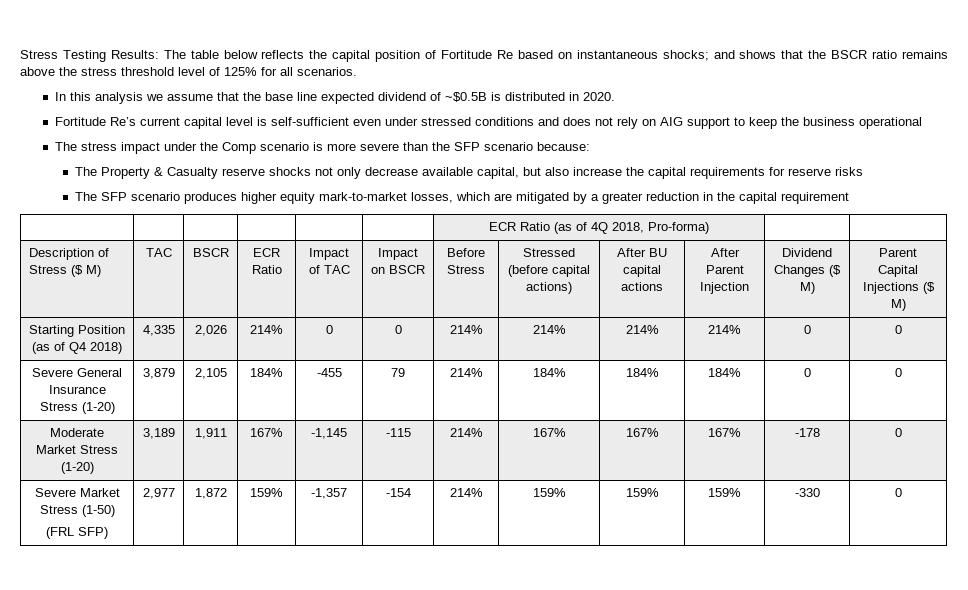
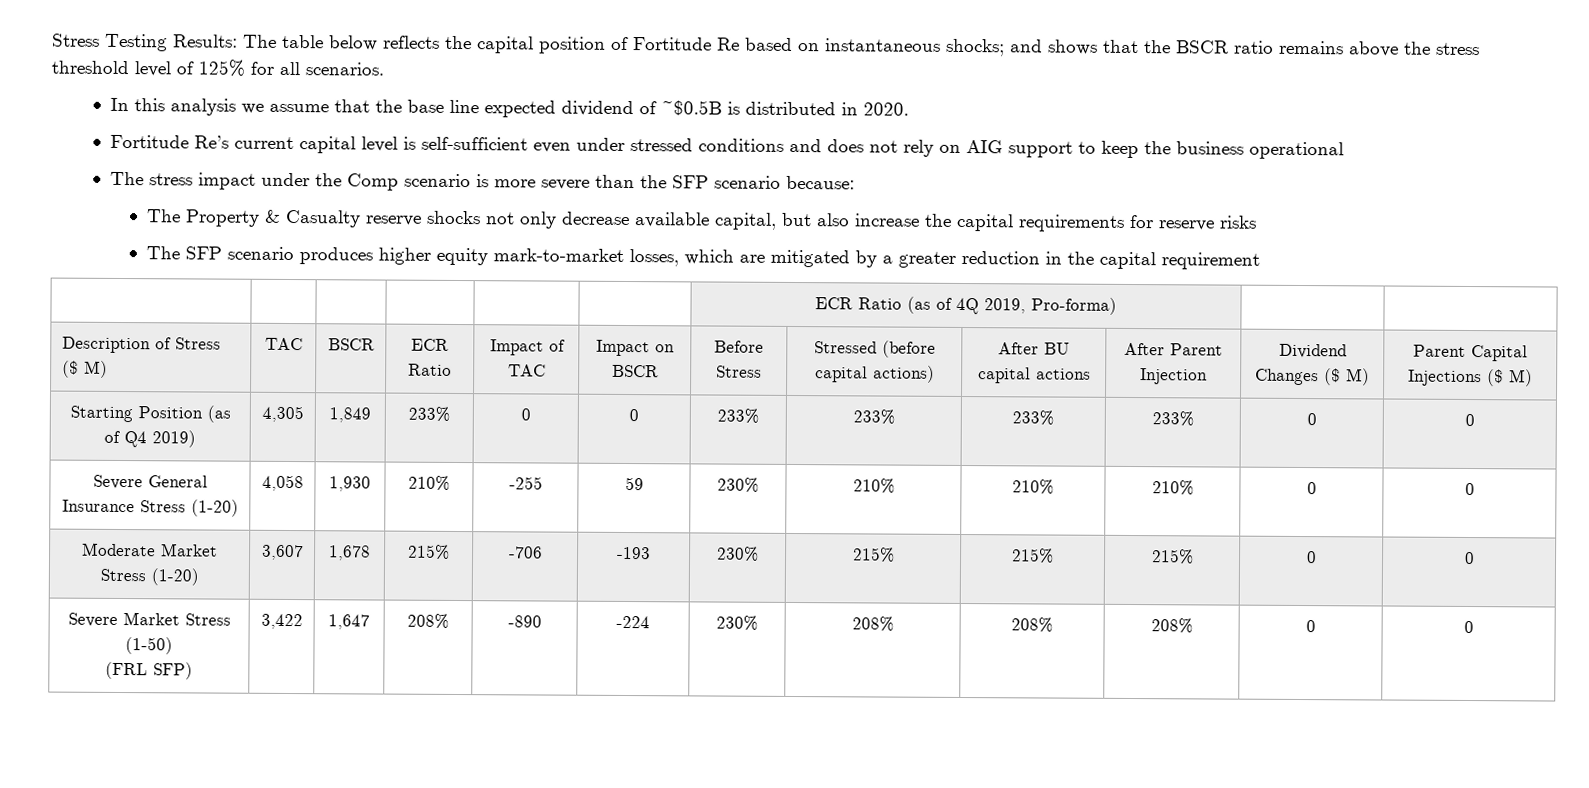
[612,222,644,233] 2018, -> [984,298,1026,314] 2019,
[90,342,122,354] [142,325,175,336] [194,325,227,336] [250,325,283,334] [325,325,333,334] [394,325,402,334] [449,325,483,334] [532,325,566,334] [625,325,659,334] [708,325,741,334] 2018) | 4,335 | 2,026 | 214% | 0 | 0 | 214% | 214% | 214% | 214% -> [152,430,196,448] [261,405,304,423] [329,407,371,423] [408,406,450,422] [520,408,531,421] [629,409,639,422] [717,408,759,424] [852,409,895,425] [1012,410,1054,426] [1151,411,1194,427] 2019) | 4,305 | 1,849 | 233% | 0 | 0 | 233% | 233% | 233% | 233%
[142,368,175,379] [194,368,227,379] [250,368,283,377] [316,368,342,377] [391,368,405,377] [449,368,483,377] [532,368,566,377] [625,368,659,377] [708,368,741,377] 3,879 | 2,105 | 184% | -455 | 79 | 214% | 184% | 184% | 184% -> [261,474,304,492] [329,476,371,492] [408,475,450,491] [508,476,543,490] [624,476,644,491] [717,477,759,493] [852,478,895,494] [1012,479,1054,495] [1151,480,1194,496] 4,058 | 1,930 | 210% | -255 | 59 | 230% | 210% | 210% | 210%
[142,428,175,439] [194,428,227,439] [250,428,283,437] [311,428,347,439] [385,428,411,437] [449,428,483,437] [532,428,566,437] [625,428,659,437] [708,428,741,437] [794,428,820,437] 3,189 | 1,911 | 167% | -1,145 | -115 | 214% | 167% | 167% | 167% | -178 -> [261,544,304,561] [329,545,371,561] [408,544,450,560] [508,546,543,559] [617,546,651,560] [717,546,759,562] [852,547,895,563] [1011,548,1054,564] [1150,549,1194,565] [1306,551,1317,564] 3,607 | 1,678 | 215% | -706 | -193 | 230% | 215% | 215% | 215% | 0
[142,488,175,499] [194,488,227,499] [250,488,283,497] [311,488,347,499] [385,488,411,497] [449,488,483,497] [532,488,566,497] [625,488,659,497] [708,488,741,497] [794,488,820,497] [894,488,902,497] 2,977 | 1,872 | 159% | -1,357 | -154 | 214% | 159% | 159% | 159% | -330 | 0 -> [260,613,303,630] [328,614,370,630] [407,613,449,629] [507,615,542,628] [616,615,650,629] [716,615,758,631] [851,616,894,632] [1011,617,1053,633] [1150,618,1193,634] [1305,620,1316,633] [1463,620,1474,634] 3,422 | 1,647 | 208% | -890 | -224 | 230% | 208% | 208% | 208% | 0 | 0

